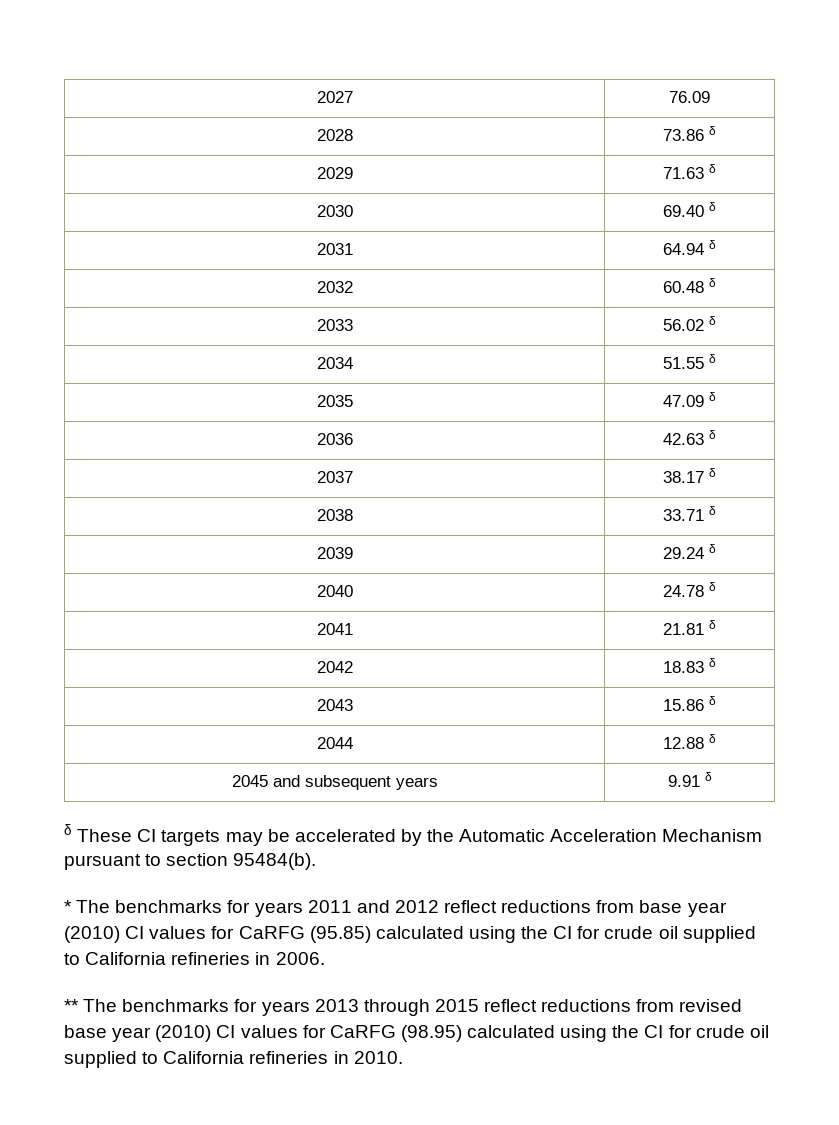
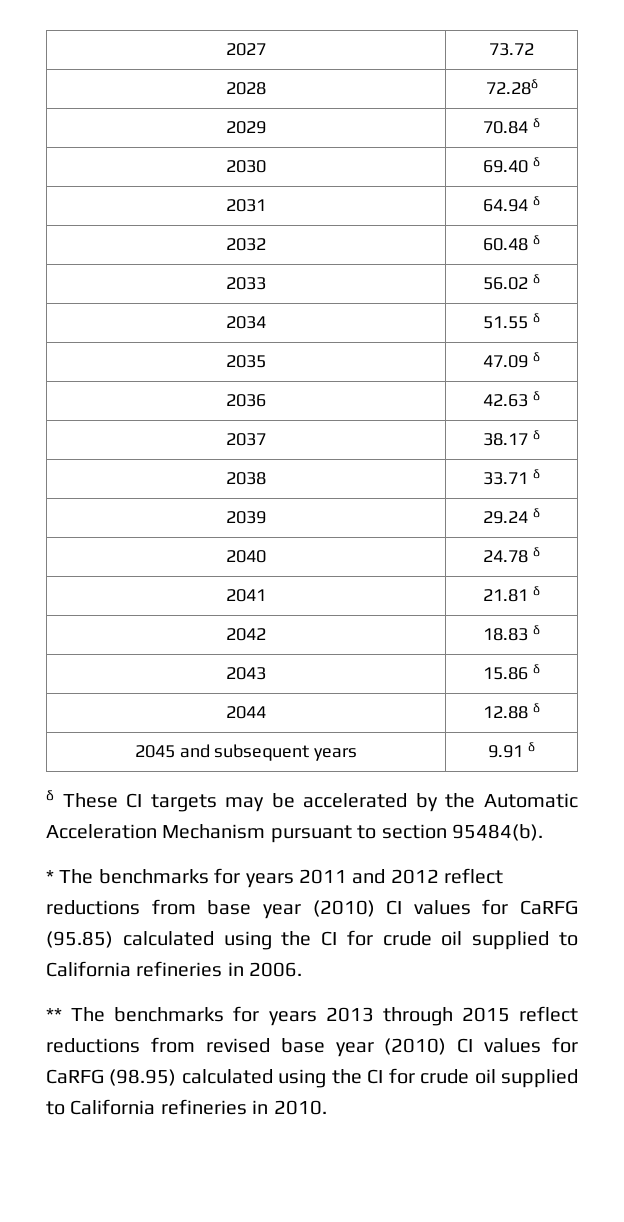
[669,91,710,103] 76.09 -> [489,43,534,56] 73.72
[663,126,716,141] 73.86 δ -> [485,79,538,95] 72.28δ
[663,167,704,179] 71.63 -> [483,121,529,134] 70.84

